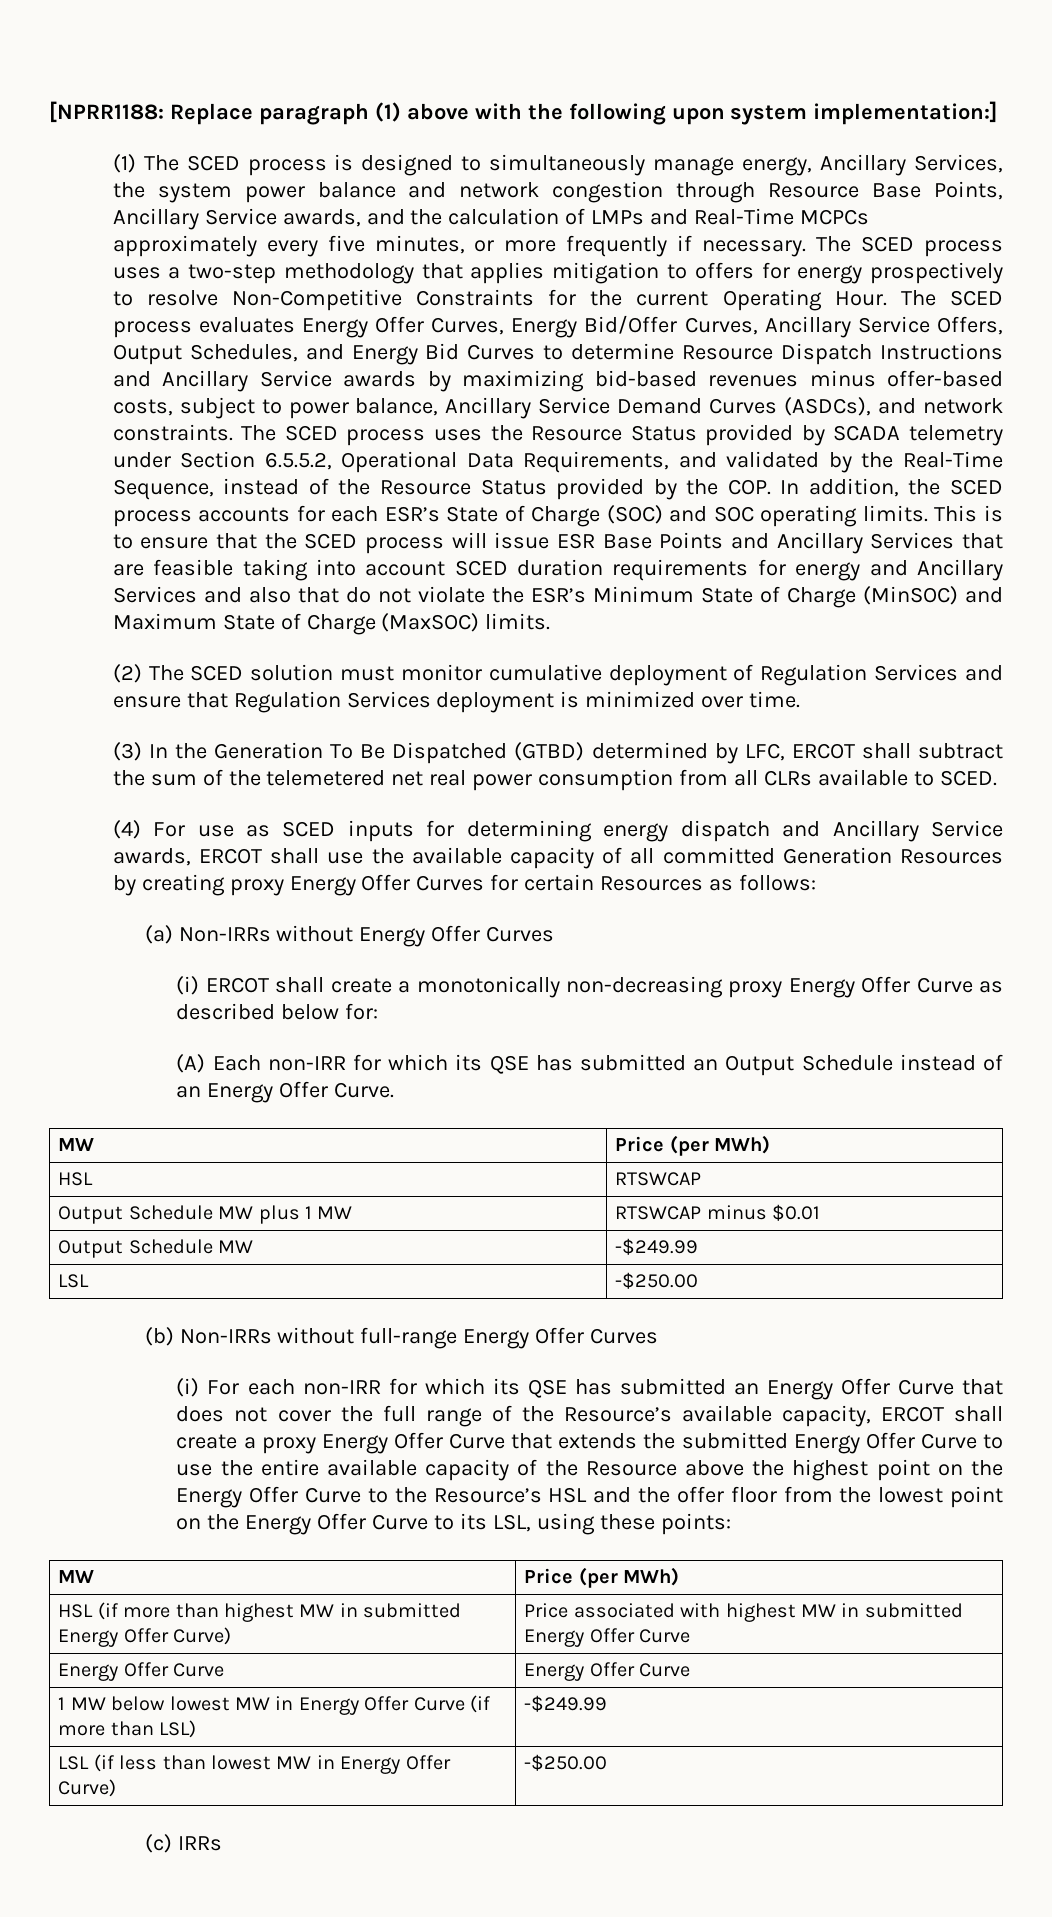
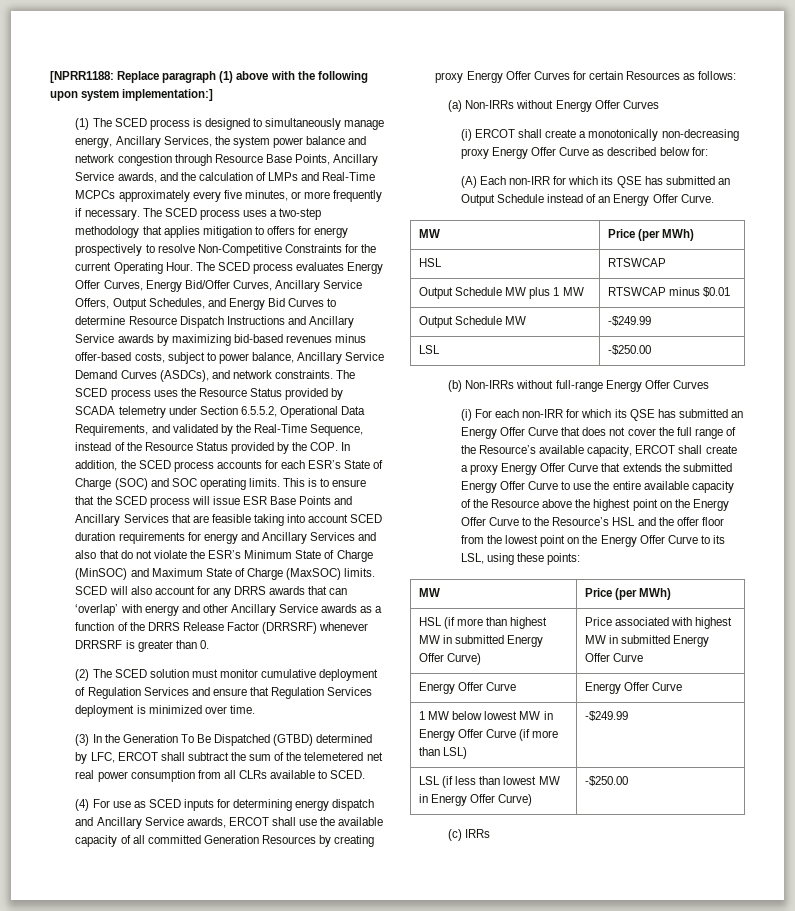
(551, 621) none -> [75,586,348,598] [75,604,383,616] [75,622,369,634] [75,640,209,652] SCED will also account for any DRRS awards that can ‘overlap’ with energy and other Ancillary Service awards as a function of the DRRS Release Factor (DRRSRF) whenever DRRSRF is greater than 0.

